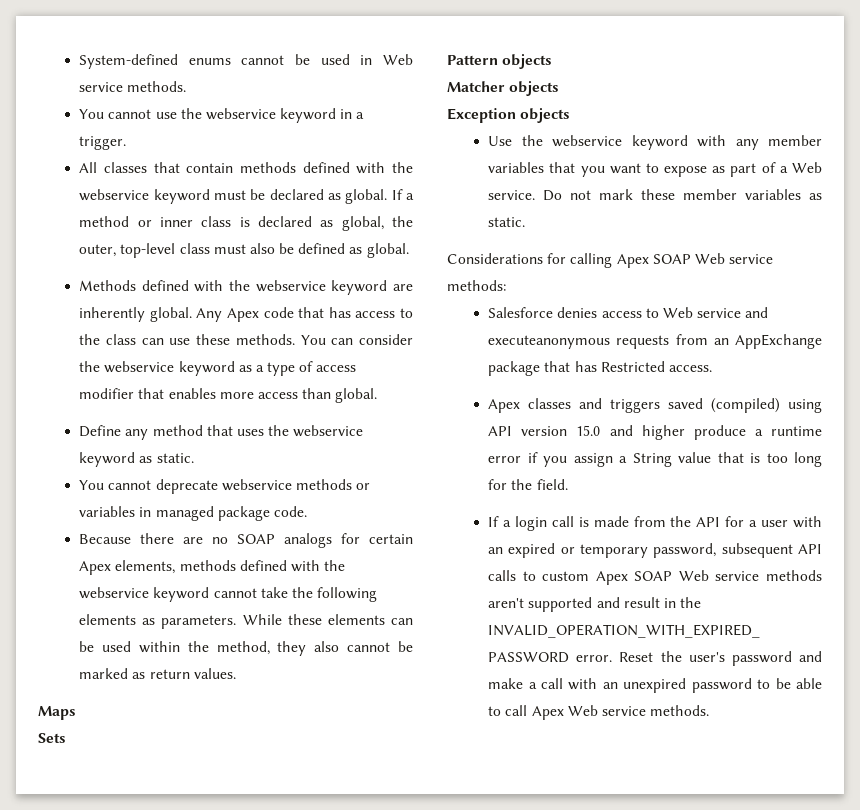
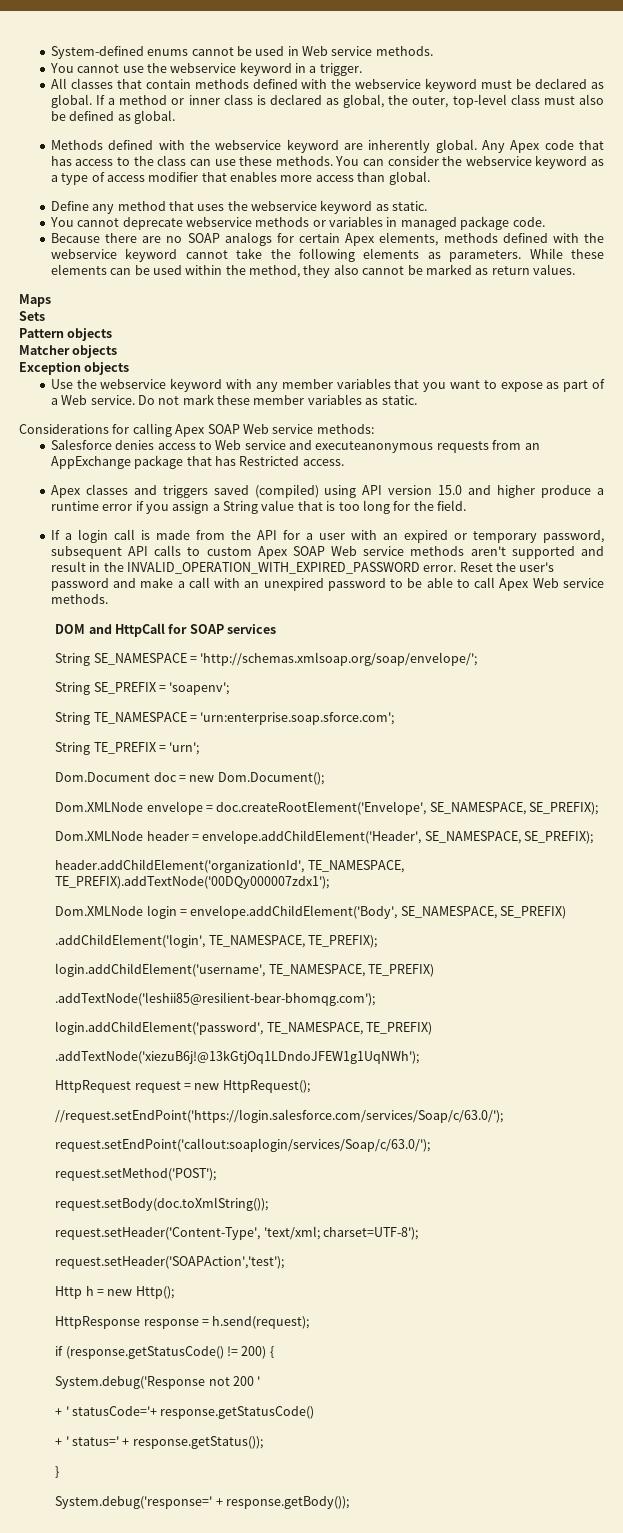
(710, 710) none -> [55,623,277,637] [55,652,478,666] [55,682,230,695] [55,712,395,725] [55,742,200,755] [55,772,324,785] [55,801,599,815] [55,830,594,844] [55,859,404,873] [55,876,330,889] [55,905,567,919] [55,934,377,948] [55,963,434,977] [55,992,376,1006] [55,1021,432,1035] [55,1050,420,1064] [55,1080,310,1093] [55,1109,504,1123] [55,1138,431,1152] [55,1168,217,1181] [55,1197,269,1211] [55,1226,418,1240] [55,1256,285,1269] [55,1286,174,1299] [55,1316,310,1329] [55,1346,274,1359] [55,1376,261,1389] [55,1406,315,1419] [55,1436,263,1449] [55,1466,60,1478] [55,1496,349,1509] // DOM and HttpCall for SOAP services // String SE_NAMESPACE = 'http://schemas.xmlsoap.org/soap/envelope/'; // String SE_PREFIX = 'soapenv'; // String TE_NAMESPACE = 'urn:enterprise.soap.sforce.com'; // String TE_PREFIX = 'urn'; // Dom.Document doc = new Dom.Document(); // Dom.XMLNode envelope = doc.createRootElement('Envelope', SE_NAMESPACE, SE_PREFIX); // Dom.XMLNode header = envelope.addChildElement('Header', SE_NAMESPACE, SE_PREFIX); // header.addChildElement('organizationId', TE_NAMESPACE, TE_PREFIX).addTextNode('00DQy000007zdx1'); // Dom.XMLNode login = envelope.addChildElement('Body', SE_NAMESPACE, SE_PREFIX) // .addChildElement('login', TE_NAMESPACE, TE_PREFIX); // login.addChildElement('username', TE_NAMESPACE, TE_PREFIX) // .addTextNode('leshii85@resilient-bear-bhomqg.com'); // login.addChildElement('password', TE_NAMESPACE, TE_PREFIX) // .addTextNode('xiezuB6j!@13kGtjOq1LDndoJFEW1g1UqNWh'); // HttpRequest request = new HttpRequest(); // //request.setEndPoint('https://login.salesforce.com/services/Soap/c/63.0/'); // request.setEndPoint('callout:soaplogin/services/Soap/c/63.0/'); // request.setMethod('POST'); // request.setBody(doc.toXmlString()); // request.setHeader('Content-Type', 'text/xml; charset=UTF-8'); // request.setHeader('SOAPAction','test'); // Http h = new Http(); // HttpResponse response = h.send(request); // if (response.getStatusCode() != 200) { // System.debug('Response not 200 ' // + ' statusCode='+ response.getStatusCode() // + ' status=' + response.getStatus()); // } // System.debug('response=' + response.getBody());

